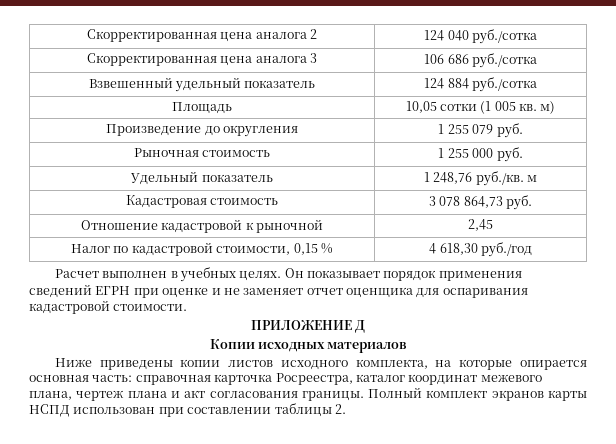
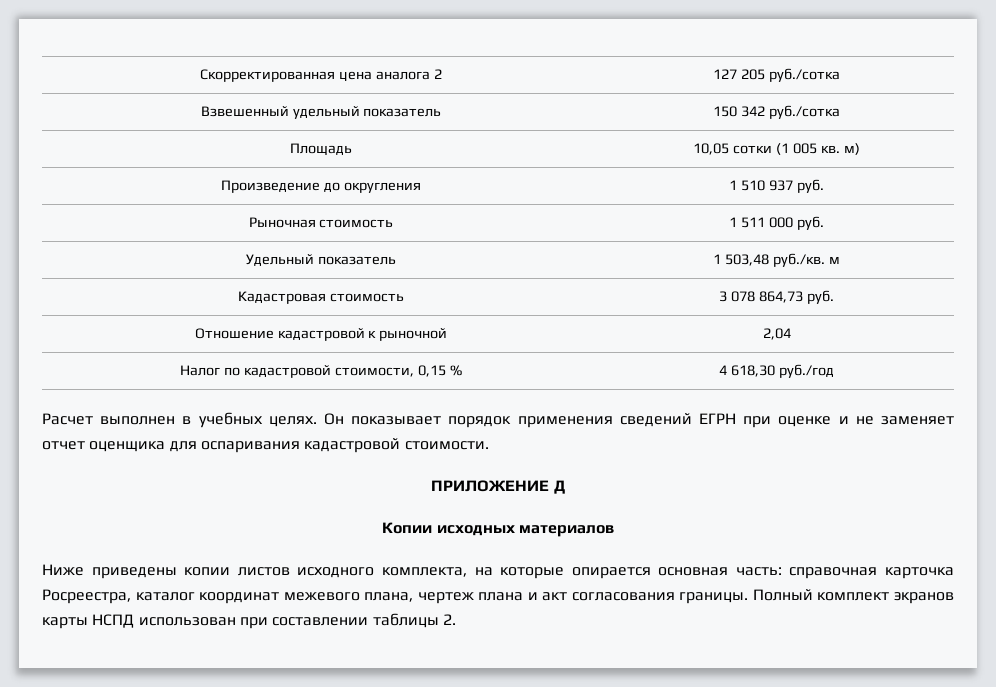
[424,29,537,44] [86,53,318,66] [424,54,469,64] 124 040 руб./сотка // Скорректированная цена аналога 3 | 106 686 -> [713,69,765,80] 127 205
[424,78,469,89] 124 884 -> [713,106,765,117] 150 342
[447,124,494,134] 255 079 -> [741,180,793,191] 510 937
[447,148,469,158] 255 -> [741,217,766,228] 511
[433,172,473,184] 248,76 -> [725,254,770,266] 503,48
[468,219,494,231] 2,45 -> [762,328,791,340] 2,04

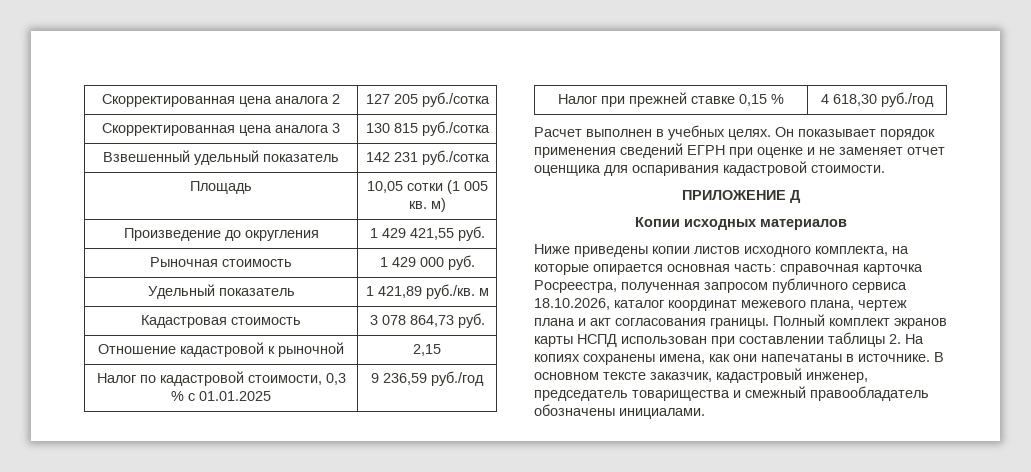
(840, 75) none -> [102,123,340,136] [365,121,490,136] // Скорректированная цена аналога 3 | 130 815 руб./сотка
[713,106,765,117] 150 342 -> [365,152,418,162] 142 231
[741,180,793,191] 510 937 -> [381,228,454,240] 429 421,55
[741,217,766,228] 511 -> [391,257,416,267] 429
[725,254,770,266] 503,48 -> [377,286,422,298] 421,89
[762,328,791,340] 2,04 -> [412,344,441,356] 2,15
(414, 372) none -> [325,373,346,385] [171,391,271,401] [370,371,484,386] [558,92,735,107] 0,3 % с 01.01.2025 | 9 236,59 руб./год // Налог при прежней ставке
(131, 596) none -> [621,278,907,293] [534,298,610,310] полученная запросом публичного сервиса 18.10.2026,
(456, 619) none -> [905,334,924,344] [534,352,944,365] [534,368,868,383] [534,386,929,401] [534,404,705,419] На копиях сохранены имена, как они напечатаны в источнике. В основном тексте заказчик, кадастровый инженер, председатель товарищества и смежный правообладатель обозначены инициалами.

